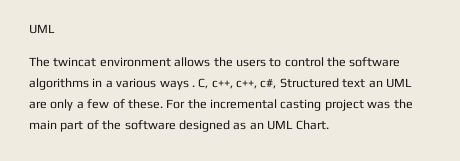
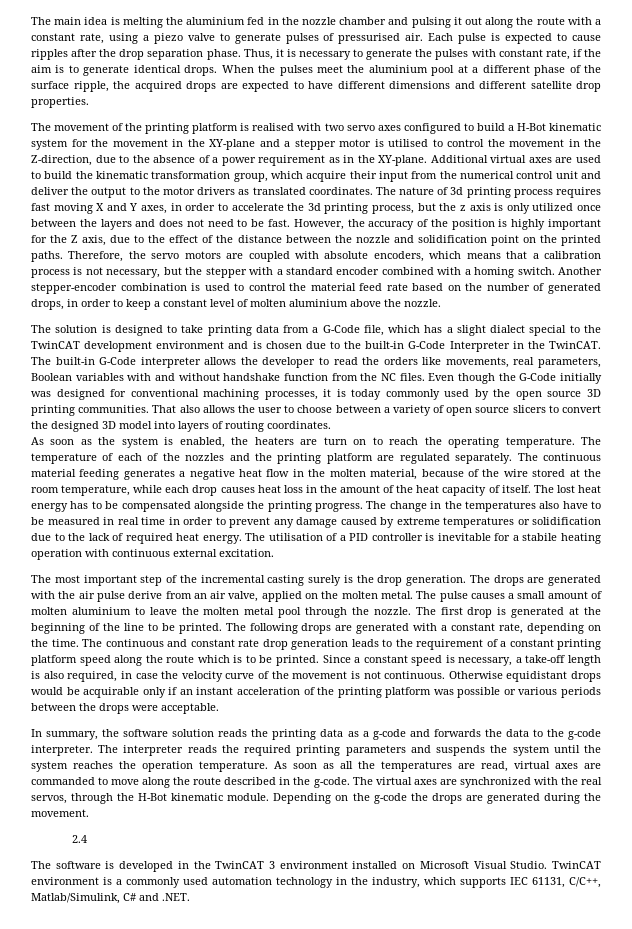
[29,24,55,34] [29,57,401,67] [29,78,412,90] [29,99,413,111] [29,120,330,132] UML // The twincat environment allows the users to control the software algorithms in a various ways . C, c++, c++, c#, Structured text an UML are only a few of these. For the incremental casting project was the main part of the software designed as an UML Chart. -> [31,17,601,28] [31,33,601,44] [31,49,601,60] [31,65,602,76] [31,81,601,92] [31,97,89,108] [31,123,601,134] [31,139,601,150] [31,155,601,166] [31,171,601,182] [31,187,601,198] [31,203,601,214] [31,219,601,230] [31,235,601,246] [31,251,602,262] [31,267,602,278] [31,283,602,294] [31,299,441,310] [31,325,601,336] [31,341,602,352] [31,357,601,368] [31,373,603,384] [31,389,602,400] [31,405,601,416] [31,421,331,432] [31,437,602,448] [31,453,601,464] [31,469,602,480] [31,485,601,496] [31,501,601,512] [31,517,601,528] [31,533,602,544] [31,549,274,560] [31,575,601,586] [31,591,602,602] [31,607,601,618] [31,623,601,634] [31,639,601,650] [31,655,601,666] [31,671,601,682] [31,687,601,698] [31,703,219,714] [31,729,601,740] [31,745,601,756] [31,761,601,772] [31,777,602,788] [31,793,601,804] [31,809,89,817] [71,835,87,843] [31,861,602,872] [31,877,601,888] [31,893,190,904] The main idea is melting the aluminium fed in the nozzle chamber and pulsing it out along the route with a constant rate, using a piezo valve to generate pulses of pressurised air. Each pulse is expected to cause ripples after the drop separation phase. Thus, it is necessary to generate the pulses with constant rate, if the aim is to generate identical drops. When the pulses meet the aluminium pool at a different phase of the surface ripple, the acquired drops are expected to have different dimensions and different satellite drop properties. // The movement of the printing platform is realised with two servo axes configured to build a H-Bot kinematic system for the movement in the XY-plane and a stepper motor is utilised to control the movement in the Z-direction, due to the absence of a power requirement as in the XY-plane. Additional virtual axes are used to build the kinematic transformation group, which acquire their input from the numerical control unit and deliver the output to the motor drivers as translated coordinates. The nature of 3d printing process requires fast moving X and Y axes, in order to accelerate the 3d printing process, but the z axis is only utilized once between the layers and does not need to be fast. However, the accuracy of the position is highly important for the Z axis, due to the effect of the distance between the nozzle and solidification point on the printed paths. Therefore, the servo motors are coupled with absolute encoders, which means that a calibration process is not necessary, but the stepper with a standard encoder combined with a homing switch. Another stepper-encoder combination is used to control the material feed rate based on the number of generated drops, in order to keep a constant level of molten aluminium above the nozzle. // The solution is designed to take printing data from a G-Code file, which has a slight dialect special to the TwinCAT development environment and is chosen due to the built-in G-Code Interpreter in the TwinCAT. The built-in G-Code interpreter allows the developer to read the orders like movements, real parameters, Boolean variables with and without handshake function from the NC files. Even though the G-Code initially was designed for conventional machining processes, it is today commonly used by the open source 3D printing communities. That also allows the user to choose between a variety of open source slicers to convert the designed 3D model into layers of routing coordinates. // As soon as the system is enabled, the heaters are turn on to reach the operating temperature. The temperature of each of the nozzles and the printing platform are regulated separately. The continuous material feeding generates a negative heat flow in the molten material, because of the wire stored at the room temperature, while each drop causes heat loss in the amount of the heat capacity of itself. The lost heat energy has to be compensated alongside the printing progress. The change in the temperatures also have to be measured in real time in order to prevent any damage caused by extreme temperatures or solidification due to the lack of required heat energy. The utilisation of a PID controller is inevitable for a stabile heating operation with continuous external excitation. // The most important step of the incremental casting surely is the drop generation. The drops are generated with the air pulse derive from an air valve, applied on the molten metal. The pulse causes a small amount of molten aluminium to leave the molten metal pool through the nozzle. The first drop is generated at the beginning of the line to be printed. The following drops are generated with a constant rate, depending on the time. The continuous and constant rate drop generation leads to the requirement of a constant printing platform speed along the route which is to be printed. Since a constant speed is necessary, a take-off length is also required, in case the velocity curve of the movement is not continuous. Otherwise equidistant drops would be acquirable only if an instant acceleration of the printing platform was possible or various periods between the drops were acceptable. // In summary, the software solution reads the printing data as a g-code and forwards the data to the g-code interpreter. The interpreter reads the required printing parameters and suspends the system until the system reaches the operation temperature. As soon as all the temperatures are read, virtual axes are commanded to move along the route described in the g-code. The virtual axes are synchronized with the real servos, through the H-Bot kinematic module. Depending on the g-code the drops are generated during the movement. // 2.4 // The software is developed in the TwinCAT 3 environment installed on Microsoft Visual Studio. TwinCAT environment is a commonly used automation technology in the industry, which supports IEC 61131, C/C++, Matlab/Simulink, C# and .NET.

